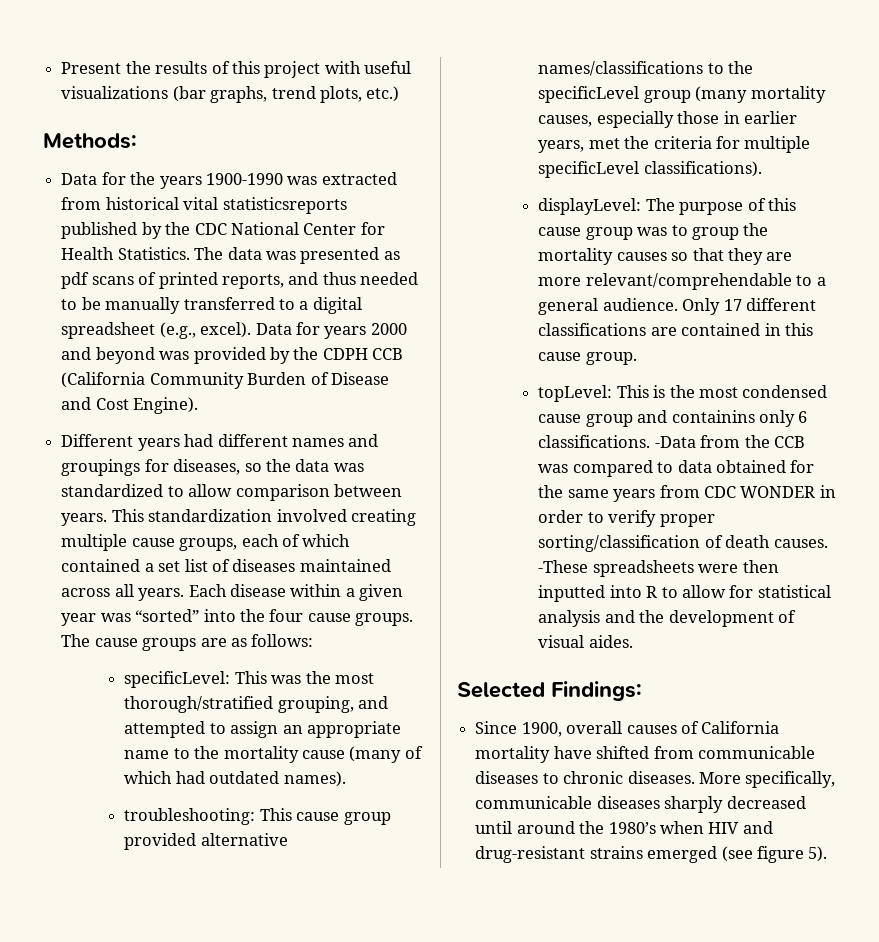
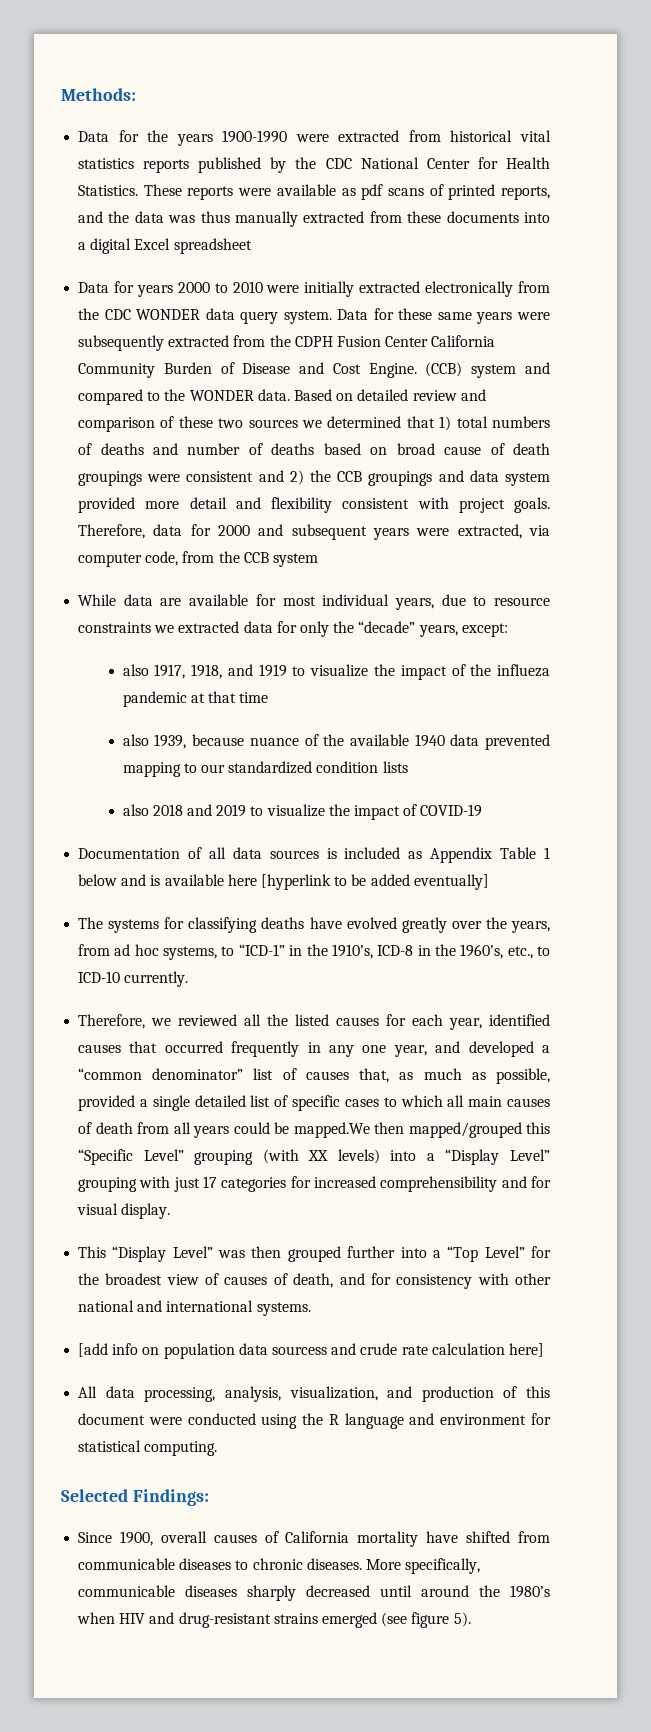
[61,61,412,78] [61,86,400,103] Present the results of this project with useful visualizations (bar graphs, trend plots, etc.) // -> (61, 94) none
[287,176,318,185] was -> [295,134,329,142] were
[222,197,347,214] statisticsreports -> [78,158,190,173] statistics reports
[194,247,380,264] The data was presented -> [143,184,336,200] These reports were available
[322,272,419,285] [61,297,295,314] thus needed to be manually transferred to -> [108,211,550,227] the data was thus manually extracted from these documents into
(362, 305) none -> [134,238,171,250] Excel
[159,322,252,339] (e.g., excel). -> (252, 246) //
[61,347,404,364] [61,372,146,388] and beyond was provided by the CDPH CCB (California -> [214,281,550,297] [78,308,551,324] [78,335,496,351] to 2010 were initially extracted electronically from the CDC WONDER data query system. Data for these same years were subsequently extracted from the CDPH Fusion Center California
[133,397,199,414] [61,434,379,451] [61,459,364,476] [61,484,402,501] [61,509,416,526] [61,534,351,551] [61,559,391,572] [61,584,404,601] [61,609,414,626] [61,634,314,651] [124,671,374,688] [124,696,389,713] [124,721,401,738] [124,746,423,763] [124,771,346,787] [124,808,391,825] [124,833,288,850] [538,61,754,76] [538,86,826,103] [538,111,797,128] [538,136,811,153] [538,161,762,178] [538,198,796,215] [538,223,769,240] [538,248,793,265] [538,273,826,290] [538,298,816,315] [538,323,813,336] [538,352,637,365] [538,385,828,402] [538,410,808,427] [538,435,805,448] [538,460,815,477] [538,485,836,502] [538,510,715,527] [538,535,828,552] [538,560,779,577] [538,585,831,602] [538,610,796,627] [538,635,633,648] Engine). // Different years had different names and groupings for diseases, so the data was standardized to allow comparison between years. This standardization involved creating multiple cause groups, each of which contained a set list of diseases maintained across all years. Each disease within a given year was “sorted” into the four cause groups. The cause groups are as follows: // specificLevel: This was the most thorough/stratified grouping, and attempted to assign an appropriate name to the mortality cause (many of which had outdated names). // troubleshooting: This cause group provided alternative names/classifications to the specificLevel group (many mortality causes, especially those in earlier years, met the criteria for multiple specificLevel classifications). // displayLevel: The purpose of this cause group was to group the mortality causes so that they are more relevant/comprehendable to a general audience. Only 17 different classifications are contained in this cause group. // topLevel: This is the most condensed cause group and containins only 6 classifications. -Data from the CCB was compared to data obtained for the same years from CDC WONDER in order to verify proper sorting/classification of death causes. -These spreadsheets were then inputted into R to allow for statistical analysis and the development of visual aides. -> [368,362,550,378] [78,389,486,405] [78,416,550,432] [78,443,550,455] [78,470,550,486] [78,497,550,513] [78,524,550,540] [78,551,318,567] [78,594,550,610] [78,621,508,637] [122,664,550,680] [122,691,269,707] [122,734,550,750] [122,761,408,777] [122,804,483,820] [78,847,550,863] [78,874,489,890] [78,917,550,933] [78,944,550,960] [78,971,189,987] [78,1014,550,1030] [78,1041,550,1057] [78,1068,550,1084] [78,1095,550,1111] [78,1122,550,1138] [78,1149,550,1165] [78,1176,551,1192] [77,1203,171,1219] [78,1246,551,1262] [78,1273,551,1289] [78,1300,311,1316] [78,1343,544,1359] [78,1386,550,1402] [78,1413,551,1429] [78,1440,218,1456] Engine. (CCB) system and compared to the WONDER data. Based on detailed review and comparison of these two sources we determined that 1) total numbers of deaths and number of deaths based on broad cause of death groupings were consistent and 2) the CCB groupings and data system provided more detail and flexibility consistent with project goals. Therefore, data for 2000 and subsequent years were extracted, via computer code, from the CCB system // While data are available for most individual years, due to resource constraints we extracted data for only the “decade” years, except: // also 1917, 1918, and 1919 to visualize the impact of the influeza pandemic at that time // also 1939, because nuance of the available 1940 data prevented mapping to our standardized condition lists // also 2018 and 2019 to visualize the impact of COVID-19 // Documentation of all data sources is included as Appendix Table 1 below and is available here [hyperlink to be added eventually] // The systems for classifying deaths have evolved greatly over the years, from ad hoc systems, to “ICD-1” in the 1910’s, ICD-8 in the 1960’s, etc., to ICD-10 currently. // Therefore, we reviewed all the listed causes for each year, identified causes that occurred frequently in any one year, and developed a “common denominator” list of causes that, as much as possible, provided a single detailed list of specific cases to which all main causes of death from all years could be mapped.We then mapped/grouped this “Specific Level” grouping (with XX levels) into a “Display Level” grouping with just 17 categories for increased comprehensibility and for visual display. // This “Display Level” was then grouped further into a “Top Level” for the broadest view of causes of death, and for consistency with other national and international systems. // [add info on population data sourcess and crude rate calculation here] // All data processing, analysis, visualization, and production of this document were conducted using the R language and environment for statistical computing.

